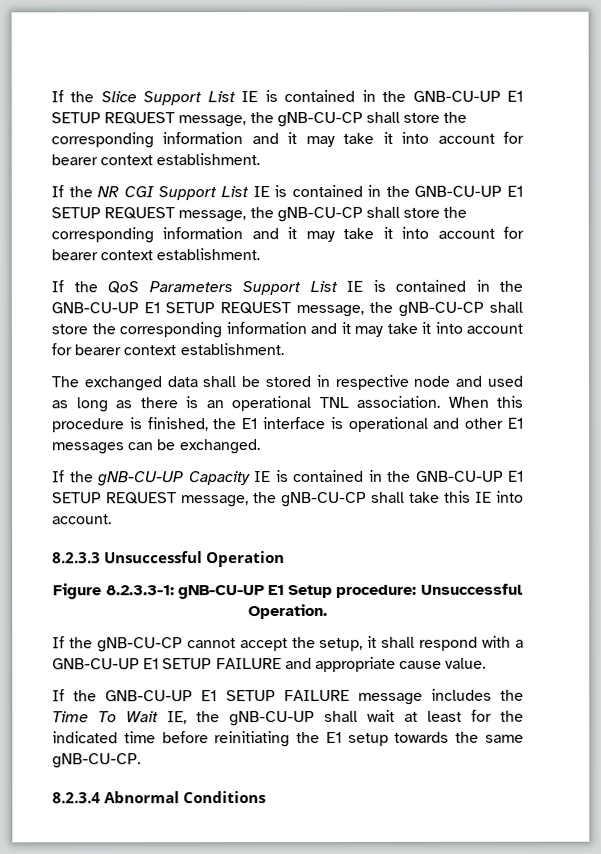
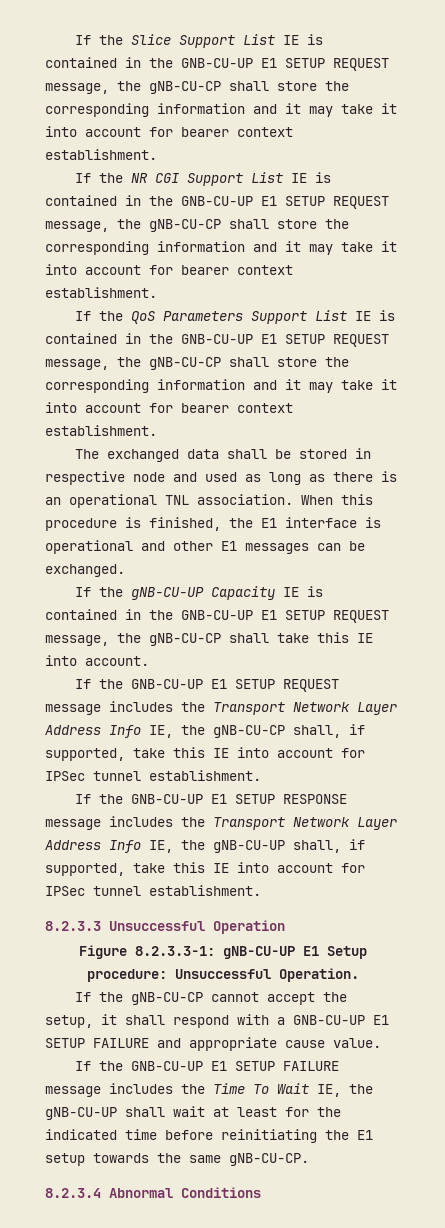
(112, 519) none -> [75,679,340,692] [45,701,397,715] [45,724,365,738] [45,747,365,761] [45,770,261,781] [75,794,348,804] [45,816,397,830] [45,839,365,853] [45,862,365,876] [45,885,261,896] // If the GNB-CU-UP E1 SETUP REQUEST message includes the Transport Network Layer Address Info IE, the gNB-CU-CP shall, if supported, take this IE into account for IPSec tunnel establishment. // If the GNB-CU-UP E1 SETUP RESPONSE message includes the Transport Network Layer Address Info IE, the gNB-CU-UP shall, if supported, take this IE into account for IPSec tunnel establishment.

